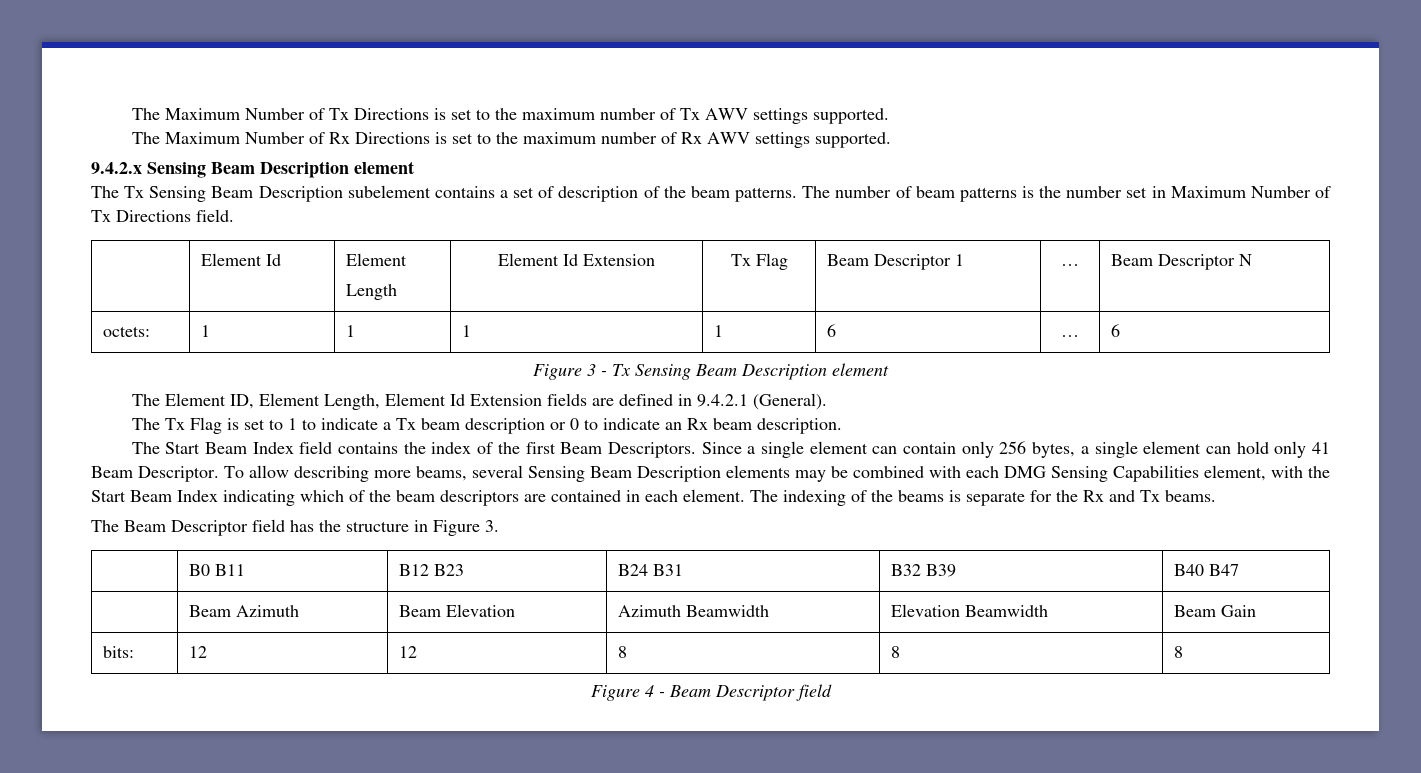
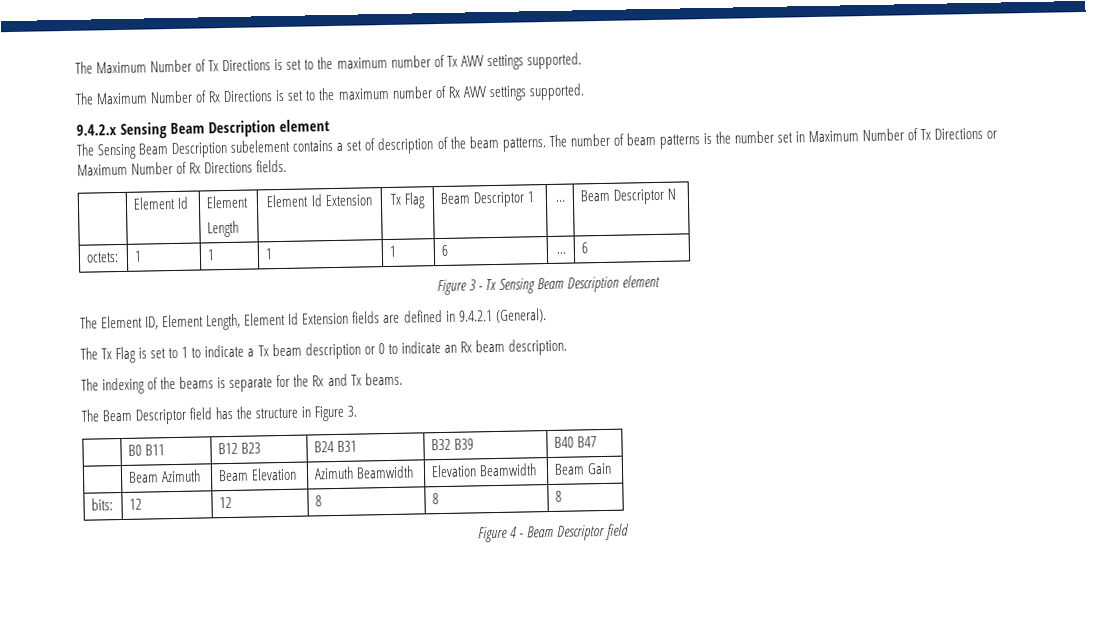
[124,186,145,198] Tx -> (95, 149) none
[196,209,234,222] field. -> [986,130,998,139] [77,159,288,176] or Maximum Number of Rx Directions fields.
[165,441,1331,458] [91,465,1330,482] [91,489,778,506] Start Beam Index field contains the index of the first Beam Descriptors. Since a single element can contain only 256 bytes, a single element can hold only 41 Beam Descriptor. To allow describing more beams, several Sensing Beam Description elements may be combined with each DMG Sensing Capabilities element, with the Start Beam Index indicating which of the beam descriptors are contained in each element. The -> (99, 384) none

